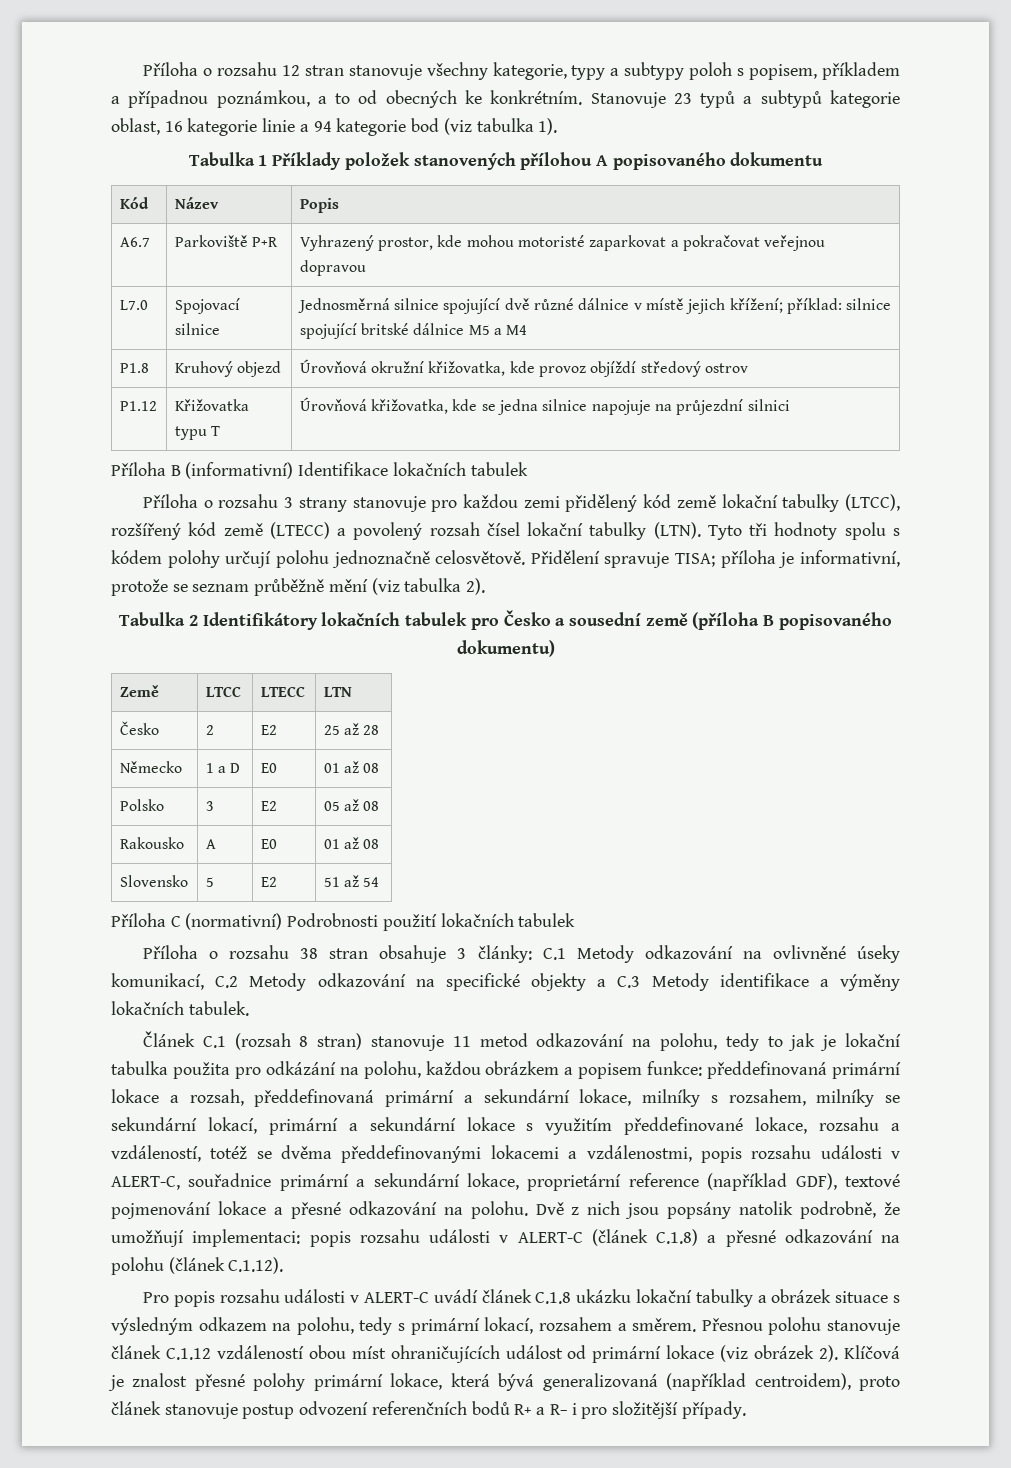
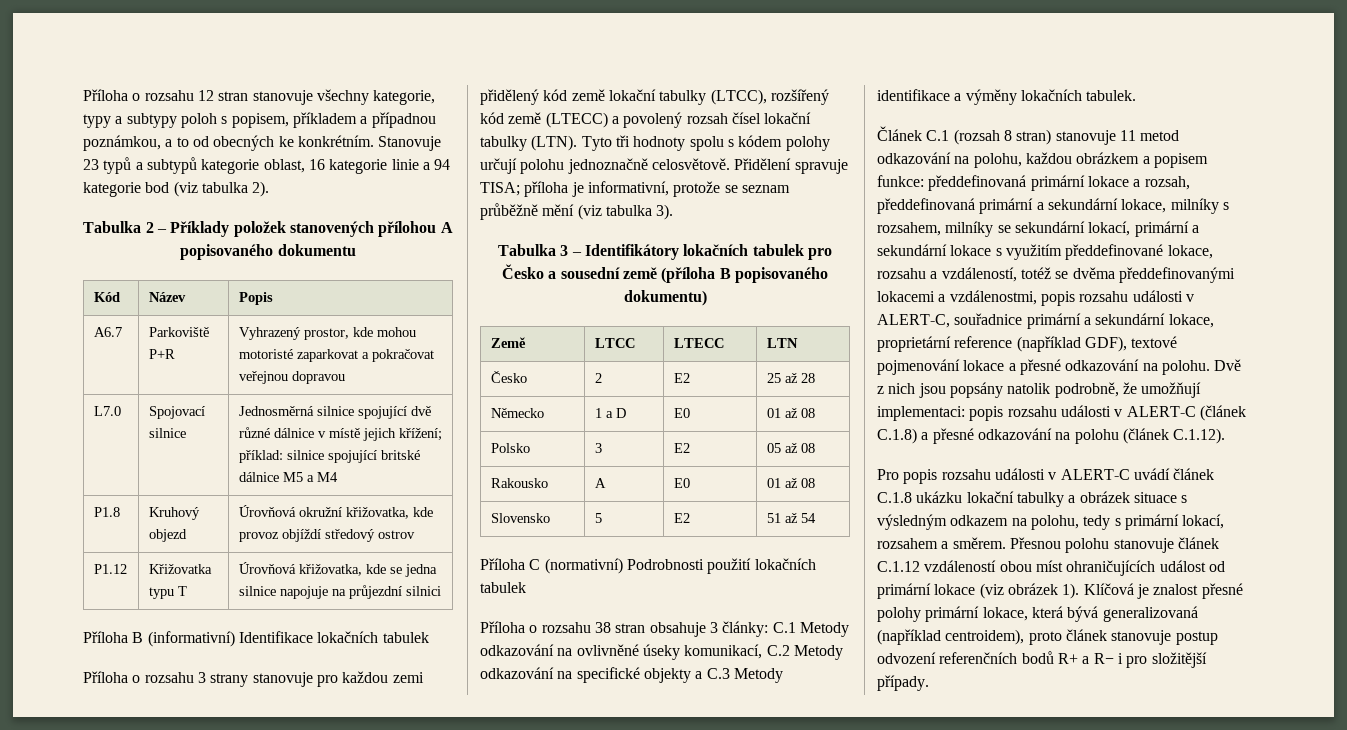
[538,118,558,135] [188,152,268,166] 1). // Tabulka 1 -> [252,181,270,197] [83,221,168,233] 2). // Tabulka 2 –
[466,578,486,595] [119,612,198,626] 2). // Tabulka 2 -> [656,204,674,220] [498,244,582,256] 3). // Tabulka 3 –
[725,1033,902,1051] [111,1061,421,1079] tedy to jak je lokační tabulka použita pro odkázání na polohu, -> (1022, 160) none
[819,1345,839,1362] 2). -> [1062,583,1080,599] 1).

